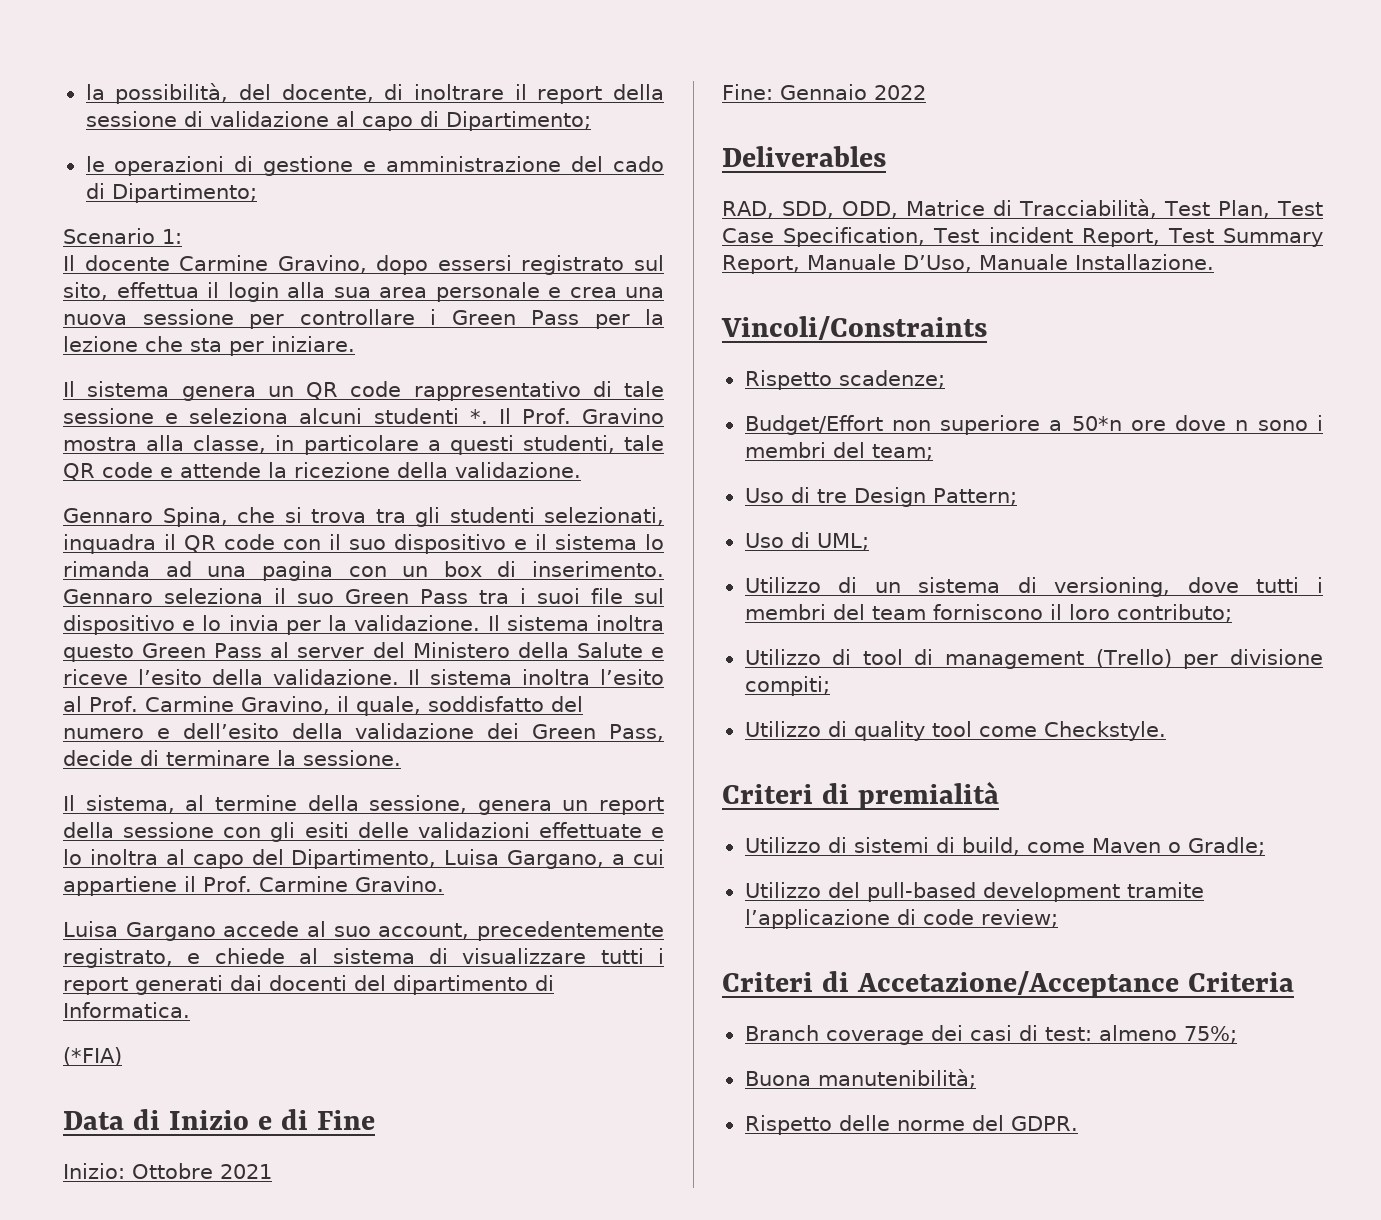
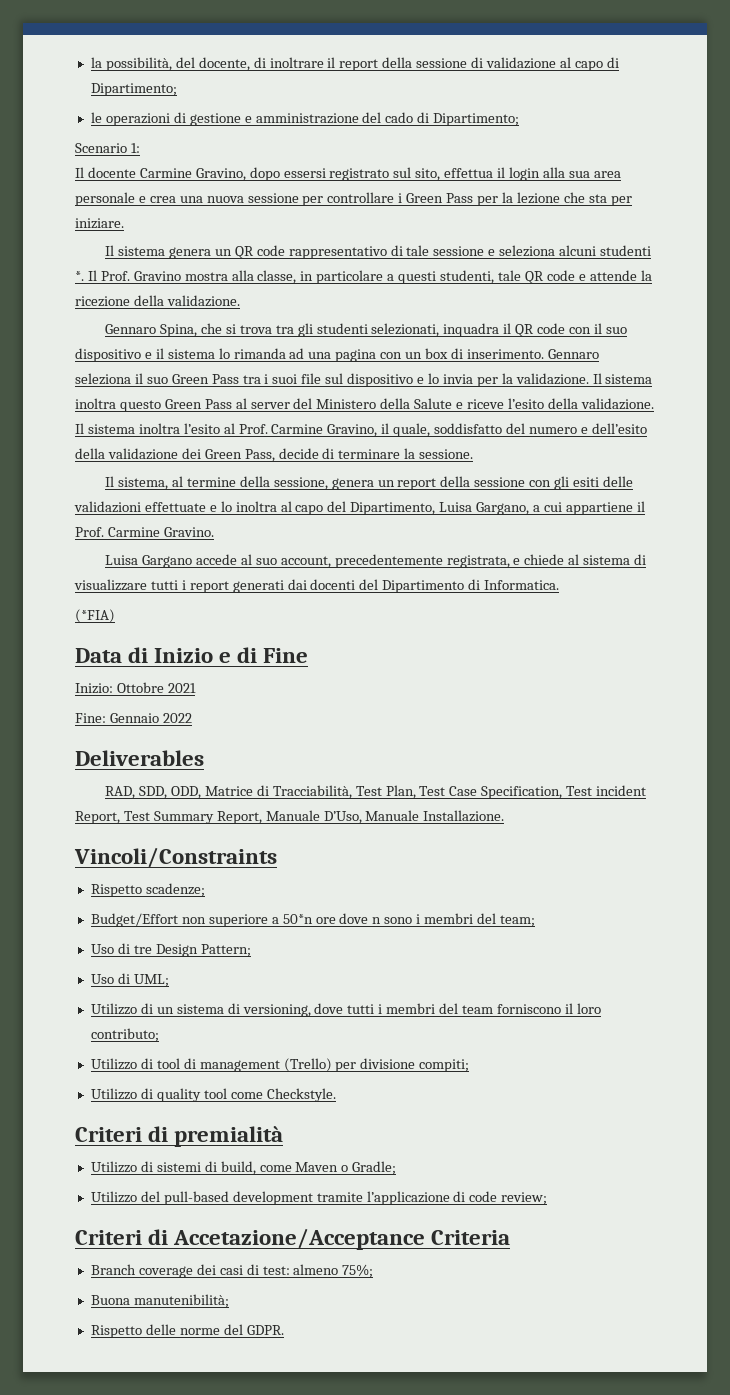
[63,948,173,968] registrato, -> [446,555,510,568] registrata,
[393,975,528,995] dipartimento -> [382,580,465,593] Dipartimento

